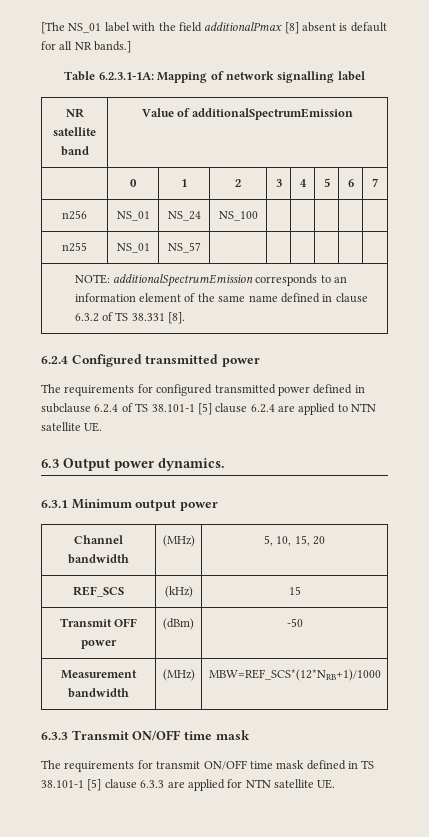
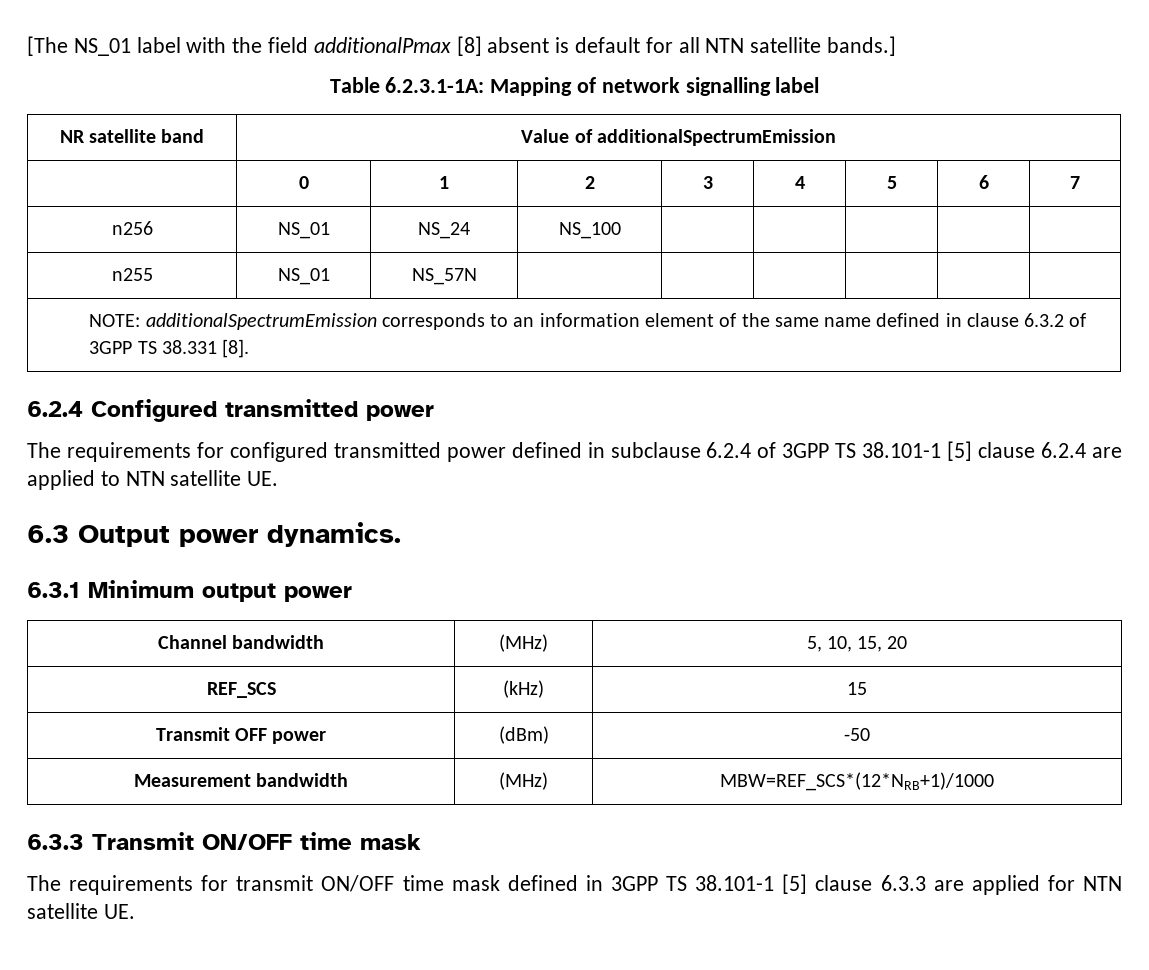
[74,42,92,50] NR -> [705,37,822,53] NTN satellite
[167,242,201,253] NS_57 -> [411,268,477,285] NS_57N
(114, 316) none -> [89,341,133,354] 3GPP
(133, 407) none -> [782,443,830,458] 3GPP
(358, 765) none -> [610,876,658,891] 3GPP

